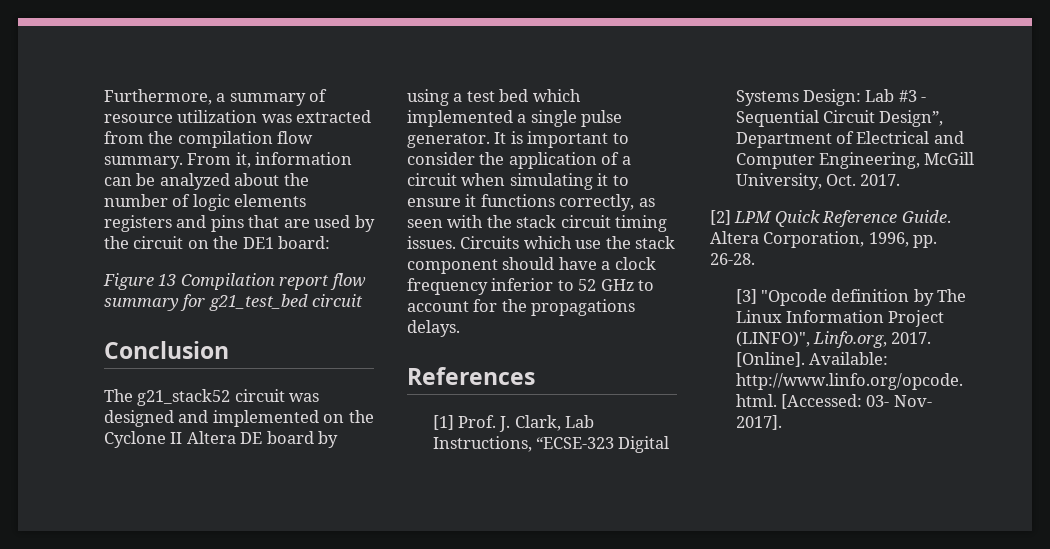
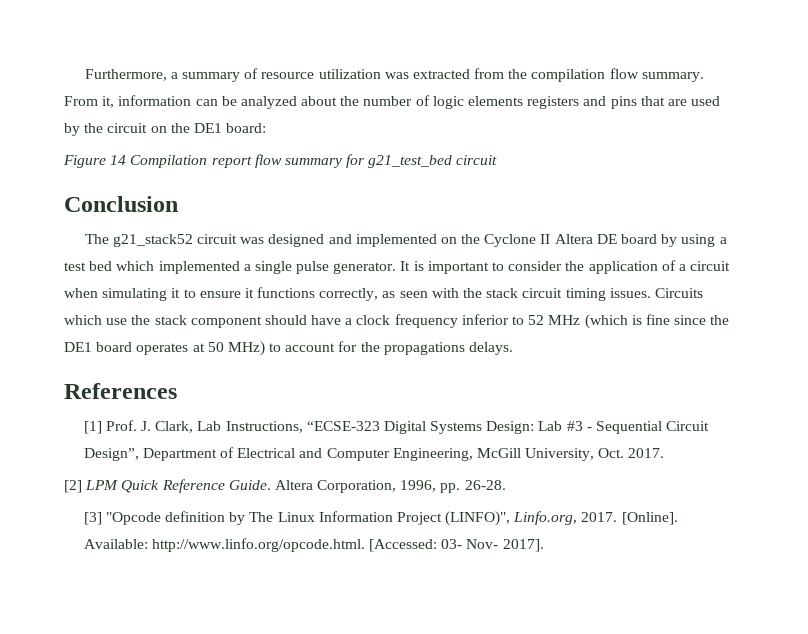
[158,274,177,286] 13 -> [110,155,127,165] 14
[600,279,634,291] GHz -> [548,314,730,329] [64,341,265,356] MHz (which is fine since the DE1 board operates at 50 MHz)

